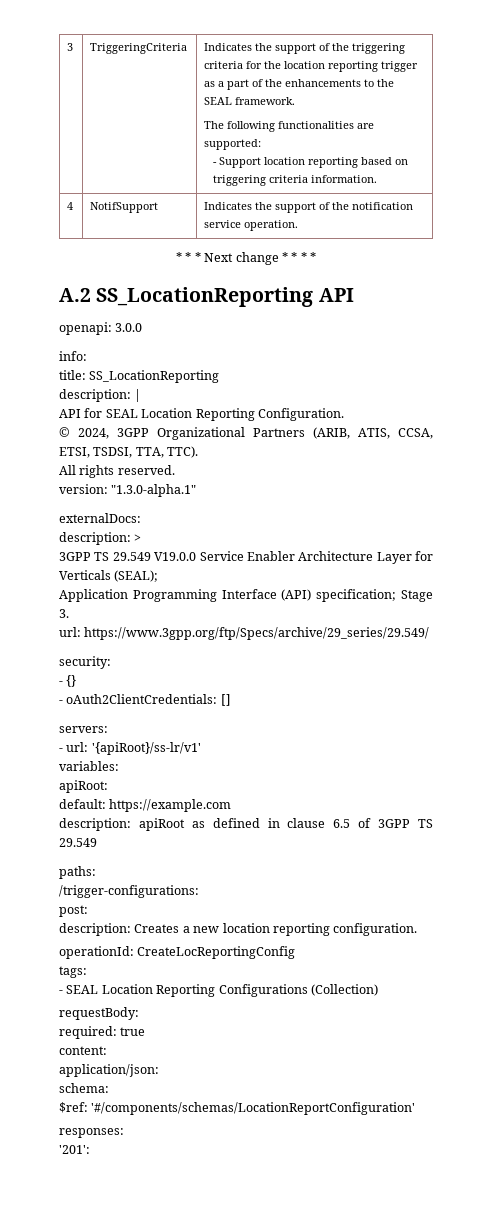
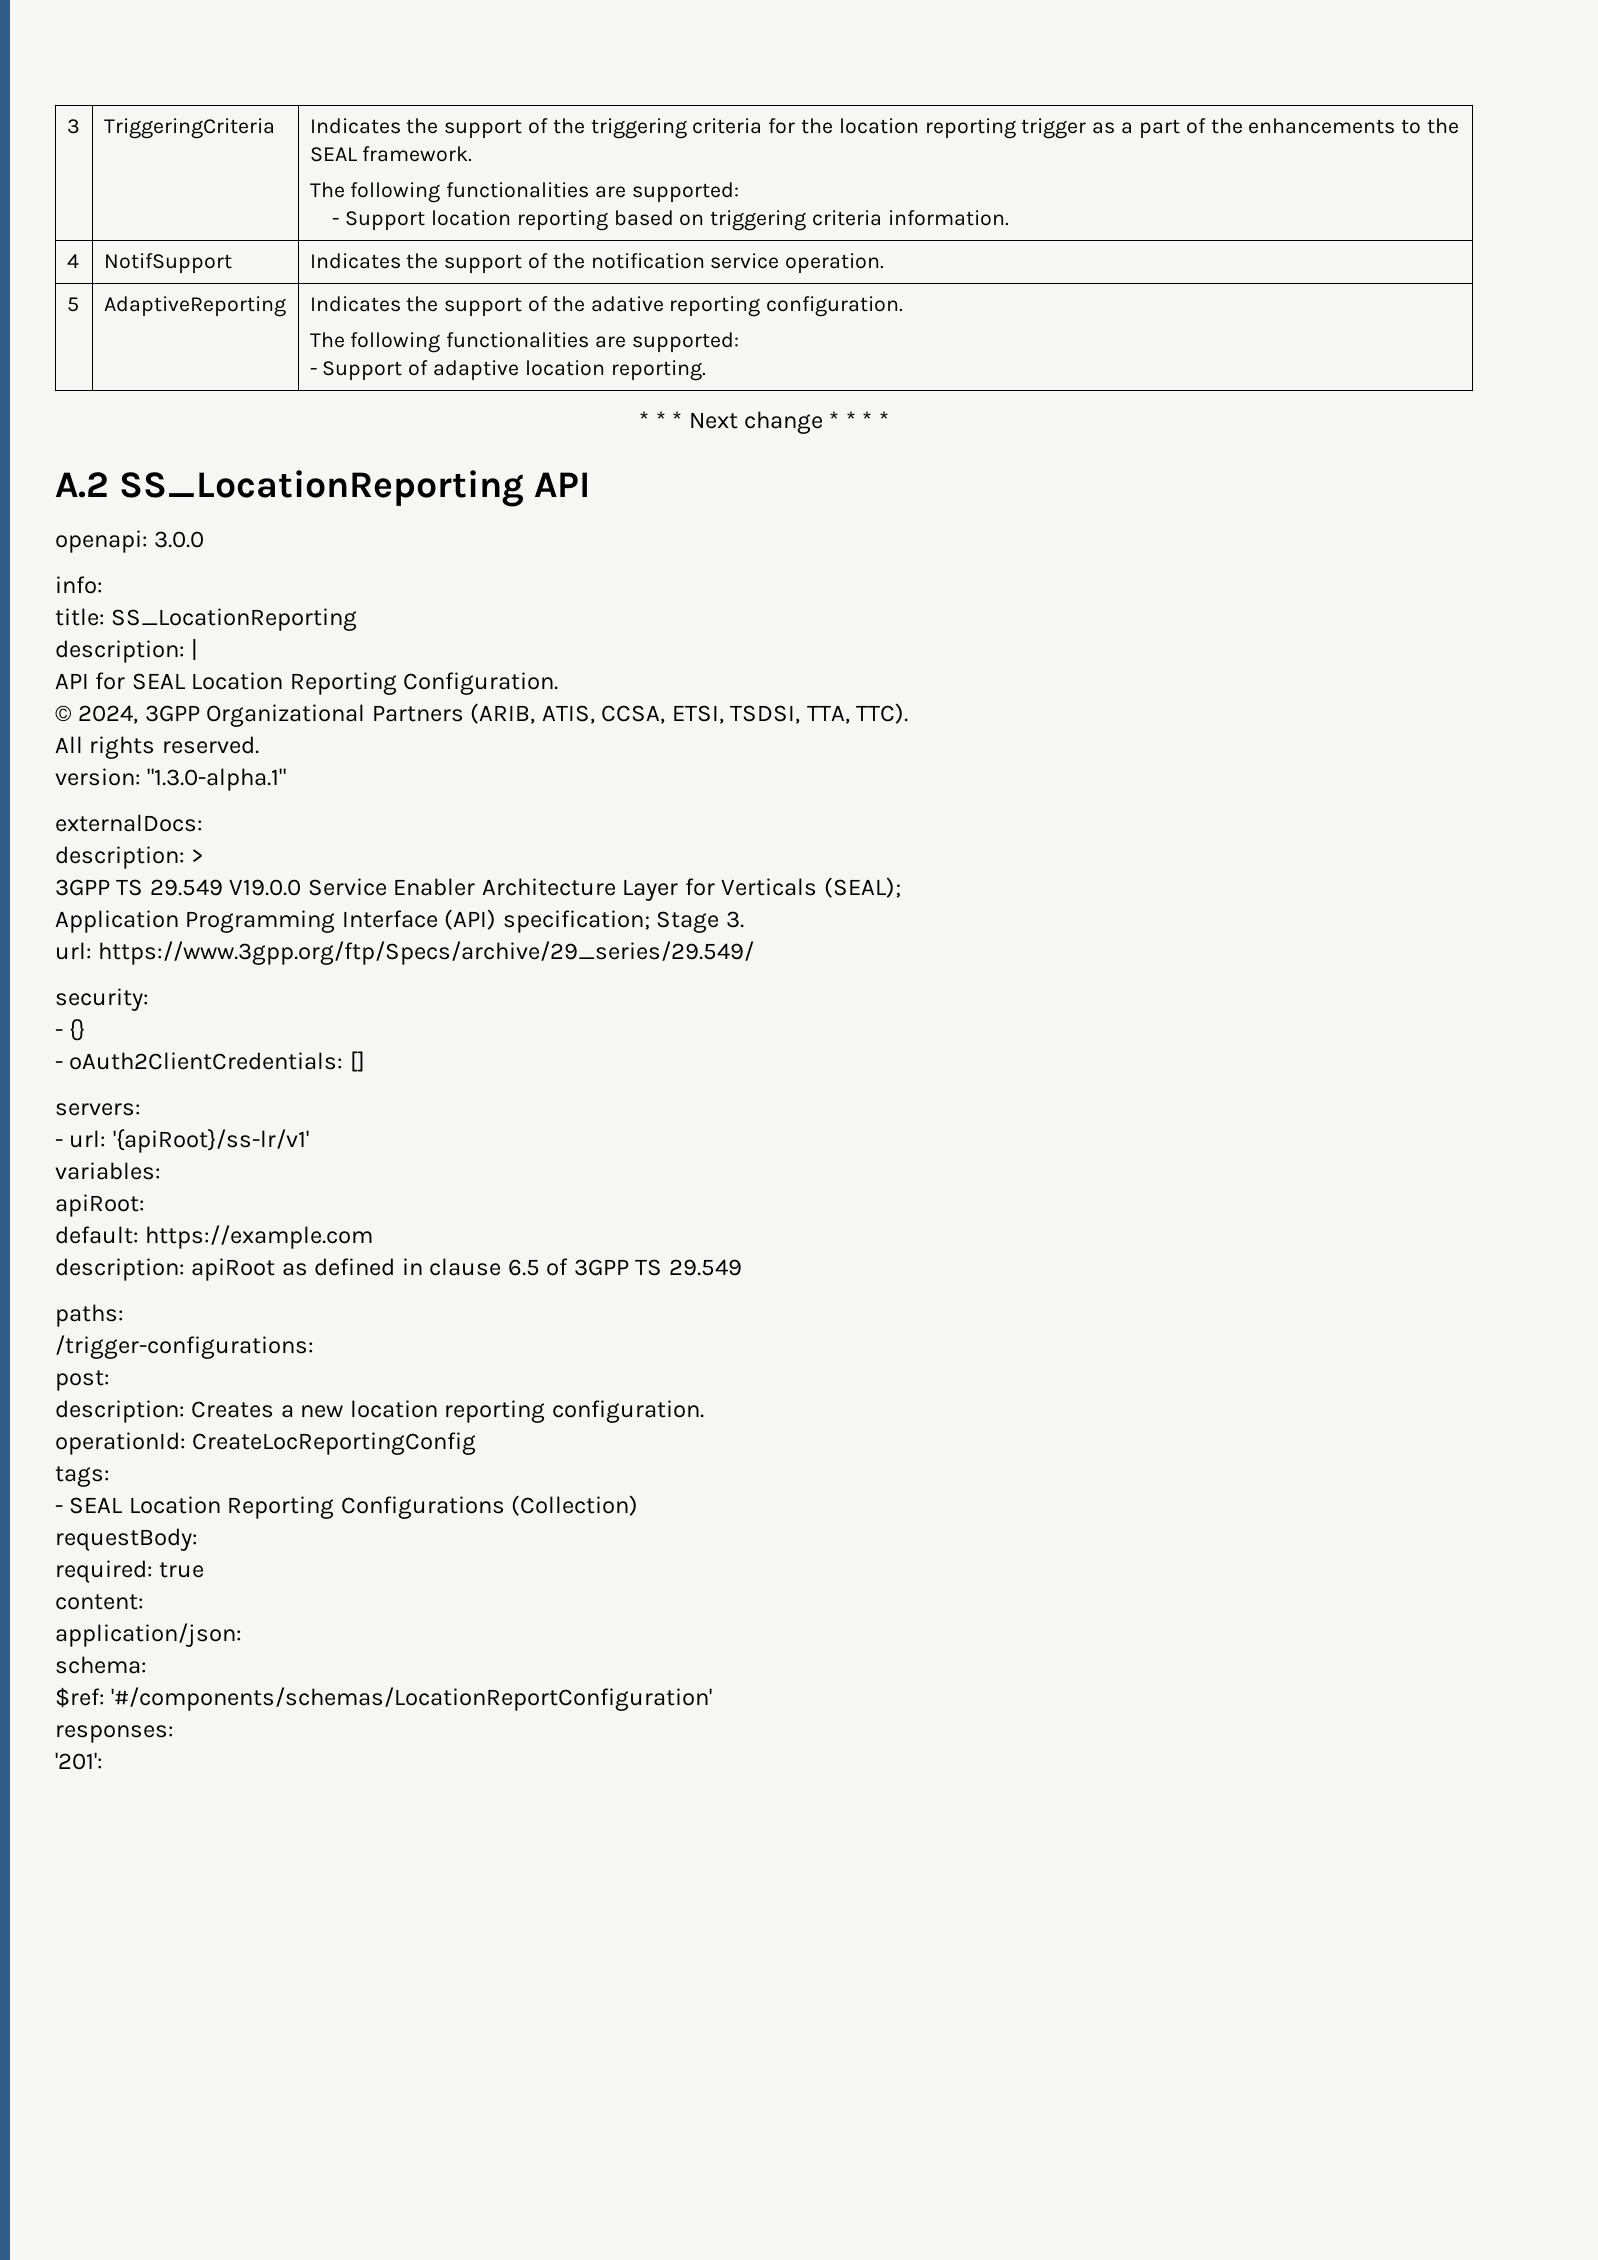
(299, 225) none -> [66,297,79,312] [103,296,286,317] [309,296,904,317] [309,332,739,353] [309,360,706,381] // 5 | AdaptiveReporting | Indicates the support of the adative reporting configuration. // The following functionalities are supported: // - Support of adaptive location reporting.

